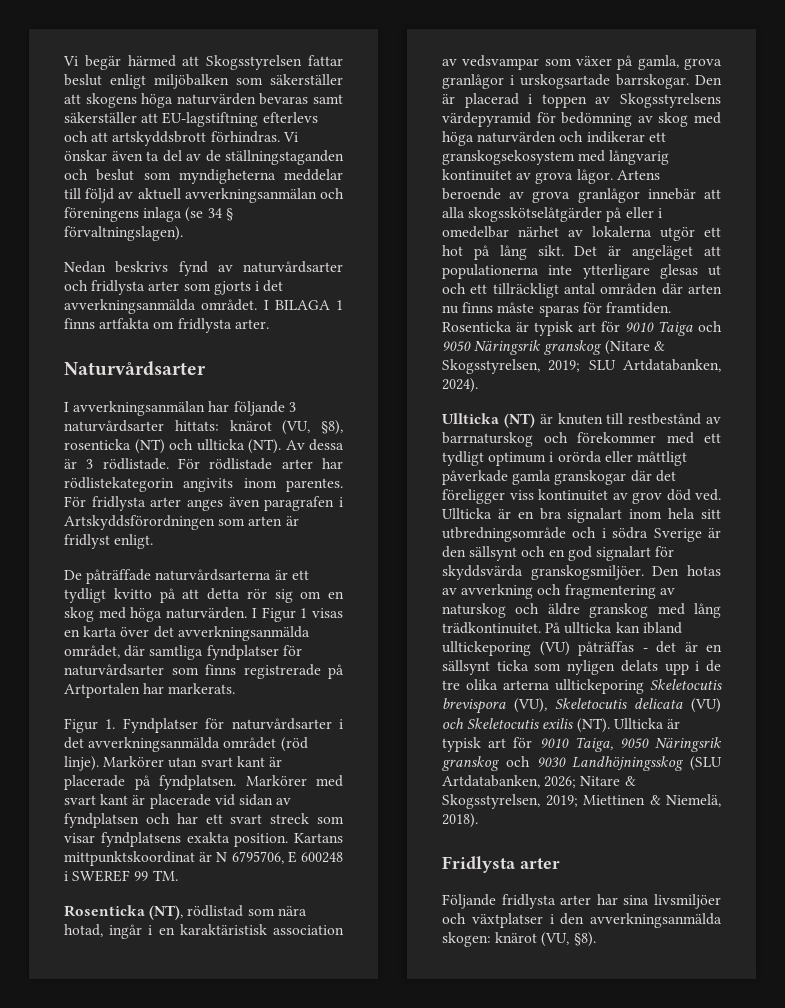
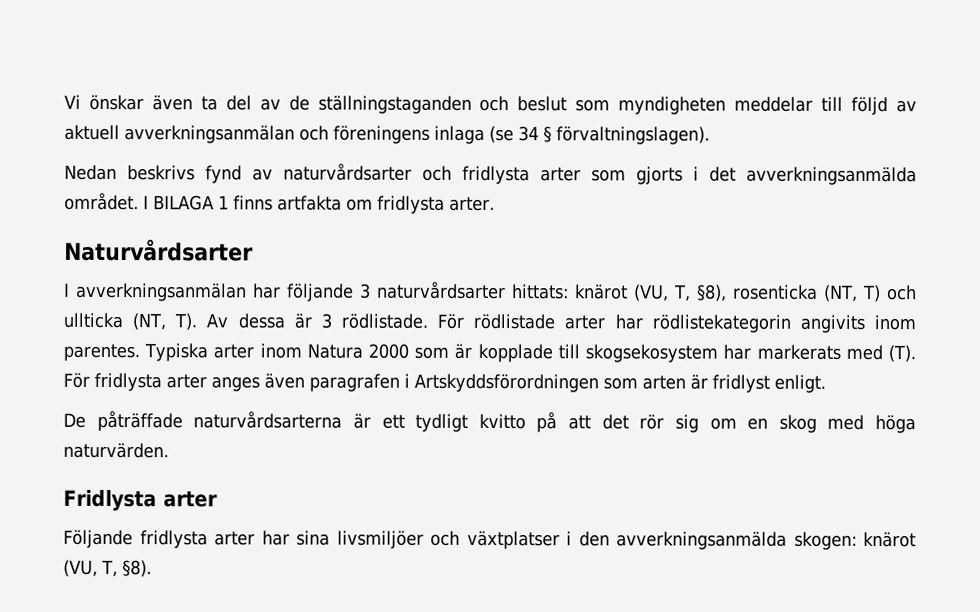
[63,55,343,70] [64,74,343,89] [64,93,343,108] [64,112,318,127] [64,131,298,146] Vi begär härmed att Skogsstyrelsen fattar beslut enligt miljöbalken som säkerställer att skogens höga naturvärden bevaras samt säkerställer att EU-lagstiftning efterlevs och att artskyddsbrott förhindras. Vi -> [64,94,81,109] Vi
[178,169,276,184] myndigheterna -> [618,96,727,115] myndigheten
(311, 427) none -> [674,284,691,302] T,
[134,439,281,454] (NT) och ullticka (NT). -> [824,284,917,303] [63,312,198,331] (NT, T) och ullticka (NT, T).
(343, 485) none -> [144,343,916,363] Typiska arter inom Natura 2000 som är kopplade till skogsekosystem har markerats med (T).
[207,588,240,600] detta -> [601,414,629,430] det
[251,607,343,622] [64,626,310,641] [64,645,302,660] [64,664,344,679] [64,683,236,698] [64,718,343,733] [64,737,308,752] [64,756,282,771] [64,775,343,790] [64,794,292,809] [64,813,344,828] [64,832,343,847] [64,851,343,866] [64,870,178,882] [64,905,307,920] [64,924,344,939] [442,55,722,70] [442,74,722,89] [442,93,721,108] [442,112,721,127] [442,131,666,146] [442,150,670,165] [442,169,660,184] [442,188,721,203] [442,207,662,222] [442,226,721,241] [442,245,721,260] [442,264,721,279] [442,283,722,298] [442,302,671,317] [442,321,722,336] [442,340,665,355] [442,359,721,374] [442,378,478,393] [442,413,721,428] [442,432,721,447] [442,451,687,466] [442,470,676,485] [442,489,721,504] [442,508,721,523] [442,527,721,542] [442,546,675,561] [442,565,721,580] [442,584,675,599] [442,603,721,618] [442,622,682,634] [442,641,722,656] [442,660,721,675] [442,679,722,694] [442,698,721,714] [442,718,680,733] [442,737,722,752] [442,756,722,771] [442,775,636,788] [442,794,721,809] [442,813,478,828] I Figur 1 visas en karta över det avverkningsanmälda området, där samtliga fyndplatser för naturvårdsarter som finns registrerade på Artportalen har markerats. // Figur 1. Fyndplatser för naturvårdsarter i det avverkningsanmälda området (röd linje). Markörer utan svart kant är placerade på fyndplatsen. Markörer med svart kant är placerade vid sidan av fyndplatsen och har ett svart streck som visar fyndplatsens exakta position. Kartans mittpunktskoordinat är N 6795706, E 600248 i SWEREF 99 TM. // Rosenticka (NT), rödlistad som nära hotad, ingår i en karaktäristisk association av vedsvampar som växer på gamla, grova granlågor i urskogsartade barrskogar. Den är placerad i toppen av Skogsstyrelsens värdepyramid för bedömning av skog med höga naturvärden och indikerar ett granskogsekosystem med långvarig kontinuitet av grova lågor. Artens beroende av grova granlågor innebär att alla skogsskötselåtgärder på eller i omedelbar närhet av lokalerna utgör ett hot på lång sikt. Det är angeläget att populationerna inte ytterligare glesas ut och ett tillräckligt antal områden där arten nu finns måste sparas för framtiden. Rosenticka är typisk art för 9010 Taiga och 9050 Näringsrik granskog (Nitare & Skogsstyrelsen, 2019; SLU Artdatabanken, 2024). // Ullticka (NT) är knuten till restbestånd av barrnaturskog och förekommer med ett tydligt optimum i orörda eller måttligt påverkade gamla granskogar där det föreligger viss kontinuitet av grov död ved. Ullticka är en bra signalart inom hela sitt utbredningsområde och i södra Sverige är den sällsynt och en god signalart för skyddsvärda granskogsmiljöer. Den hotas av avverkning och fragmentering av naturskog och äldre granskog med lång trädkontinuitet. På ullticka kan ibland ulltickeporing (VU) påträffas - det är en sällsynt ticka som nyligen delats upp i de tre olika arterna ulltickeporing Skeletocutis brevispora (VU), Skeletocutis delicata (VU) och Skeletocutis exilis (NT). Ullticka är typisk art för 9010 Taiga, 9050 Näringsrik granskog och 9030 Landhöjningsskog (SLU Artdatabanken, 2026; Nitare & Skogsstyrelsen, 2019; Miettinen & Niemelä, 2018). -> (169, 450) none
(570, 939) none -> [101,559,118,578] T,

